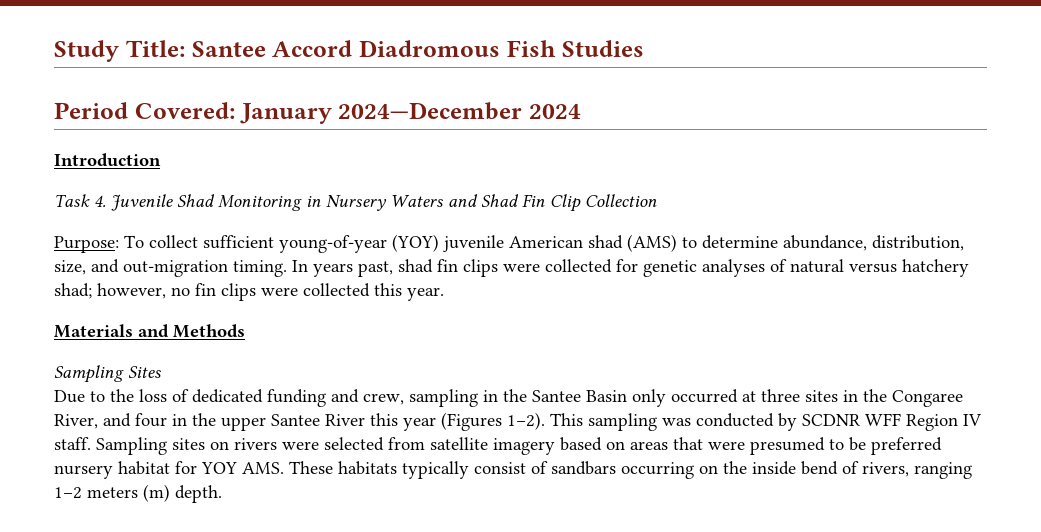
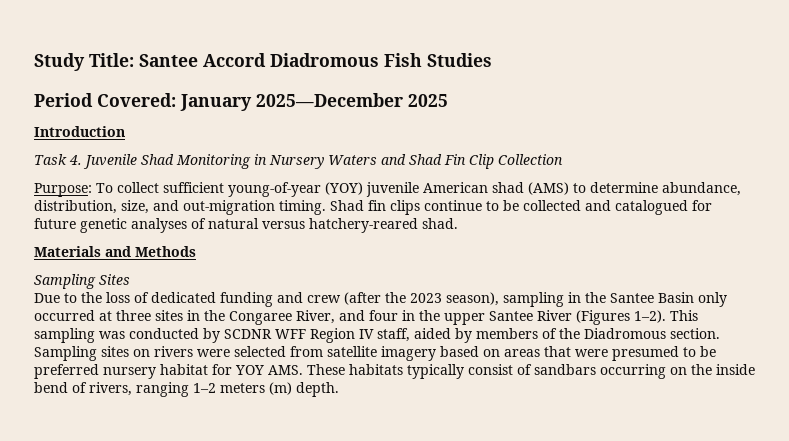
[338,102,581,120] 2024—December 2024 -> [256,93,448,107] 2025—December 2025
[292,259,638,277] In years past, shad fin clips were collected for -> [330,200,712,215] [34,218,76,229] Shad fin clips continue to be collected and catalogued for future
[902,259,969,277] [54,283,444,301] hatchery shad; however, no fin clips were collected this year. -> [309,218,458,233] hatchery-reared shad.
[363,393,404,405] crew, -> [307,292,499,306] crew (after the 2023 season),
[370,413,436,431] this year -> (572, 315) none
[54,437,91,450] staff. -> [377,328,720,343] staff, aided by members of the Diadromous section.

